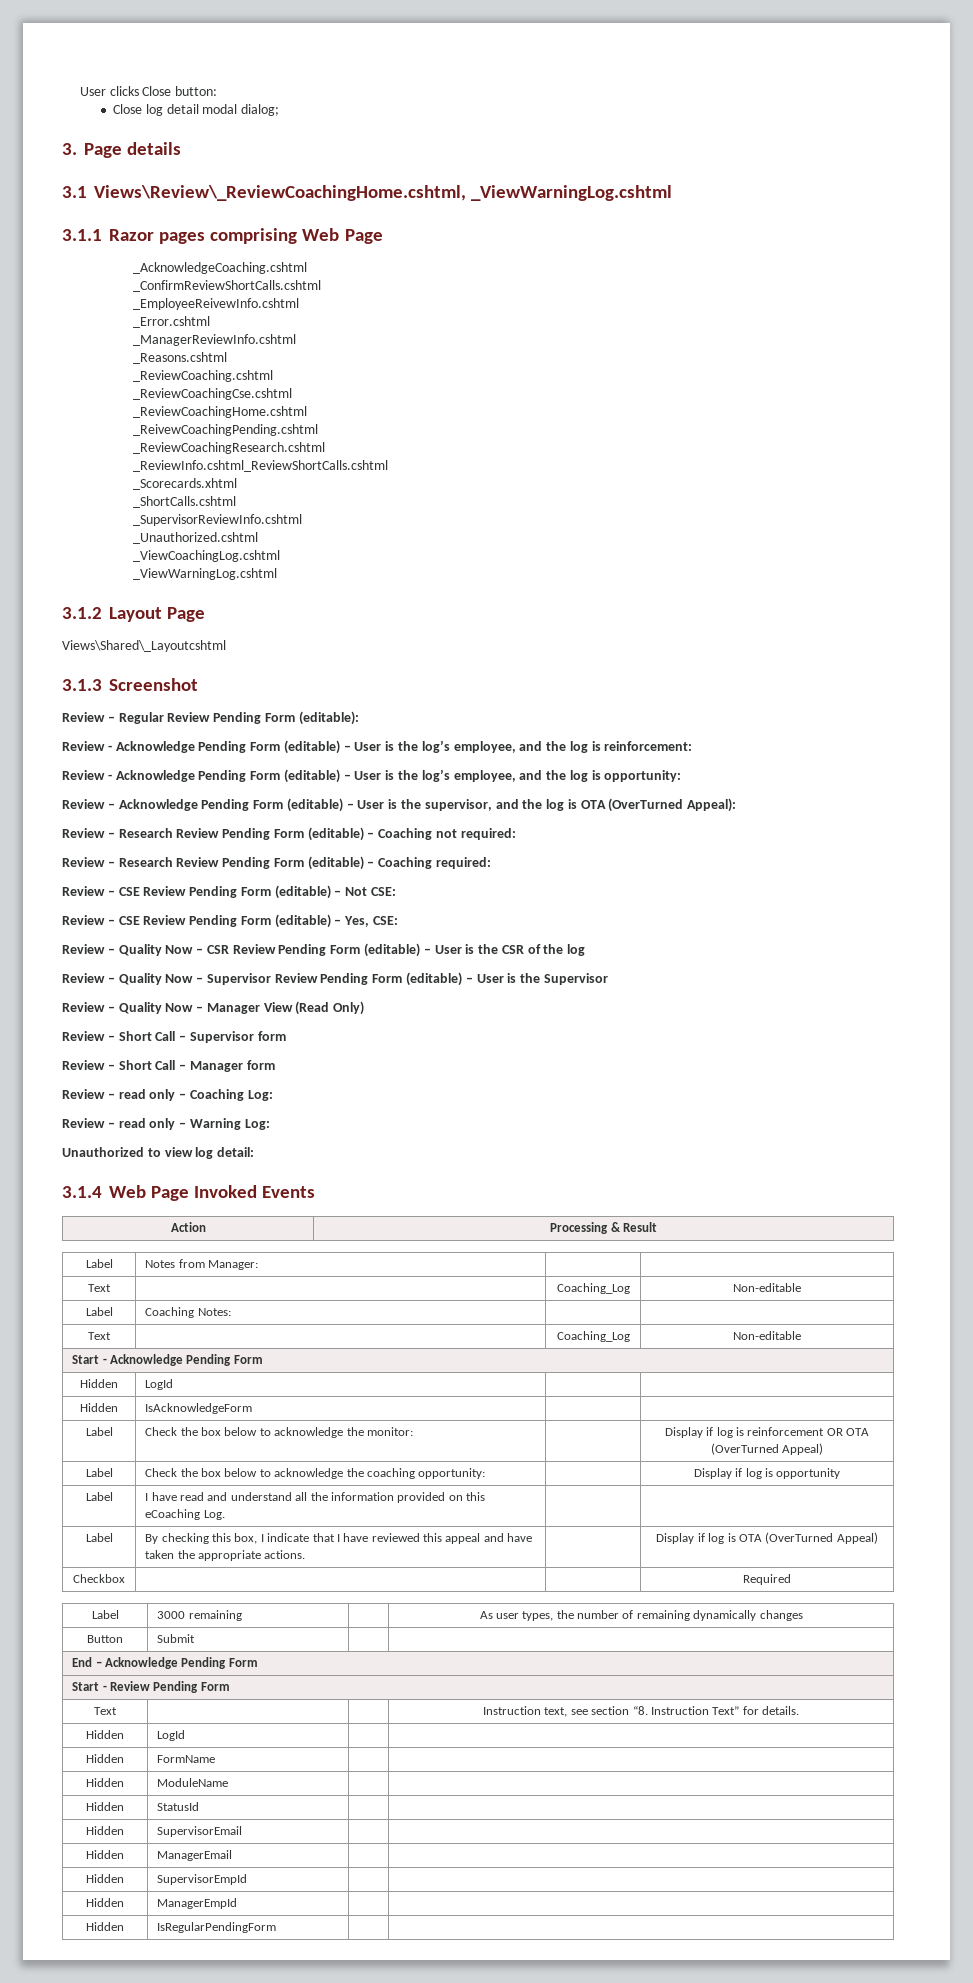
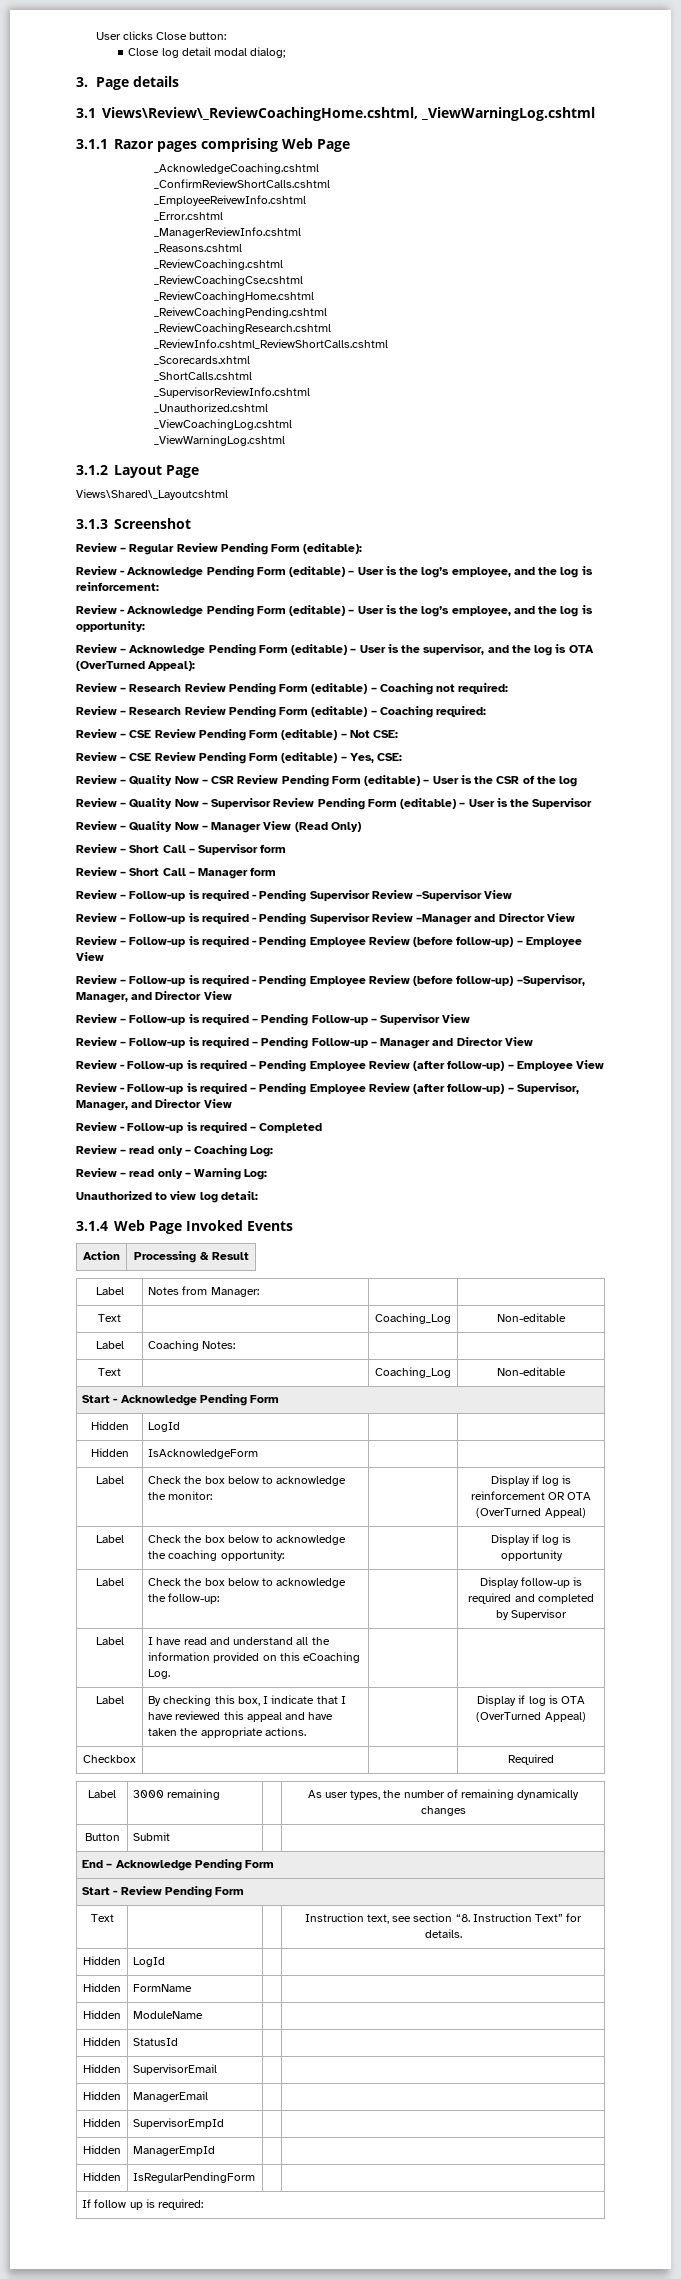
(275, 1065) none -> [76,890,513,902] [76,913,575,925] [76,936,582,948] [76,952,104,961] [76,975,585,987] [76,991,232,1003] [76,1014,471,1026] [76,1037,533,1049] [76,1060,605,1072] [76,1083,579,1095] [76,1099,232,1111] [76,1122,323,1133] // Review – Follow-up is required - Pending Supervisor Review –Supervisor View // Review – Follow-up is required - Pending Supervisor Review –Manager and Director View // Review – Follow-up is required - Pending Employee Review (before follow-up) – Employee View // Review – Follow-up is required - Pending Employee Review (before follow-up) –Supervisor, Manager, and Director View // Review – Follow-up is required – Pending Follow-up – Supervisor View // Review – Follow-up is required – Pending Follow-up – Manager and Director View // Review - Follow-up is required – Pending Employee Review (after follow-up) – Employee View // Review - Follow-up is required – Pending Employee Review (after follow-up) – Supervisor, Manager, and Director View // Review - Follow-up is required – Completed
(841, 1473) none -> [95,1578,124,1586] [148,1578,347,1588] [148,1593,220,1604] [479,1577,583,1588] [468,1593,594,1604] [495,1609,568,1620] // Label | Check the box below to acknowledge the follow-up: | | Display follow-up is required and completed by Supervisor
(277, 1927) none -> [82,2199,204,2210] // If follow up is required:

